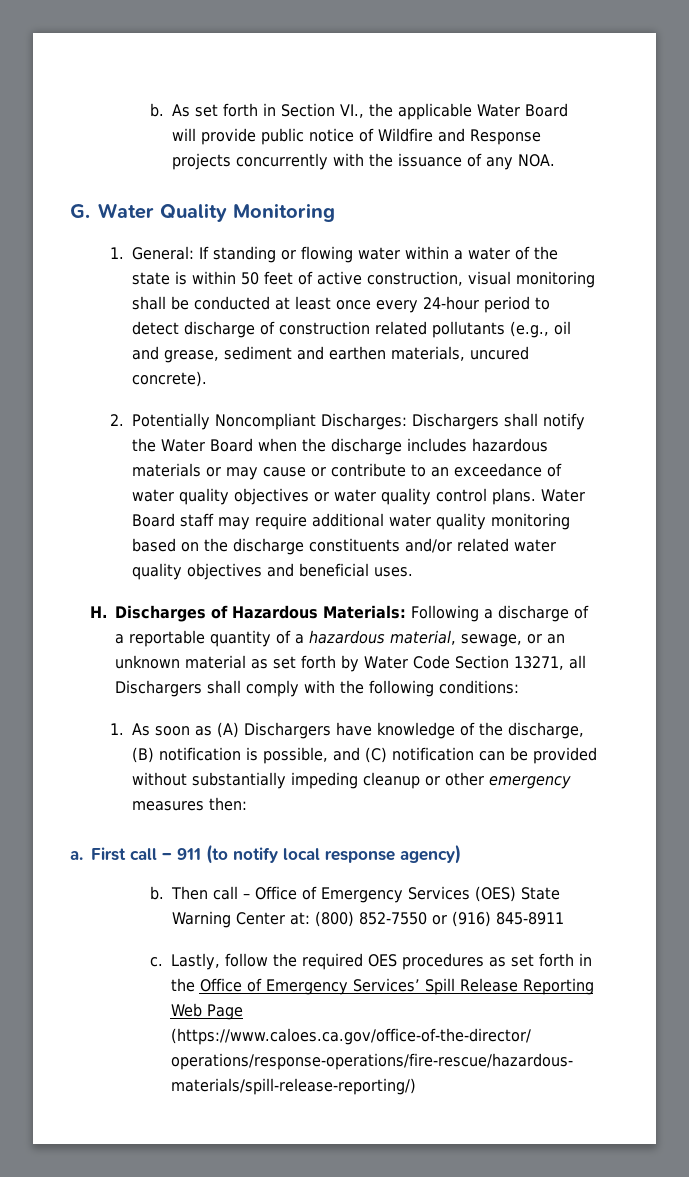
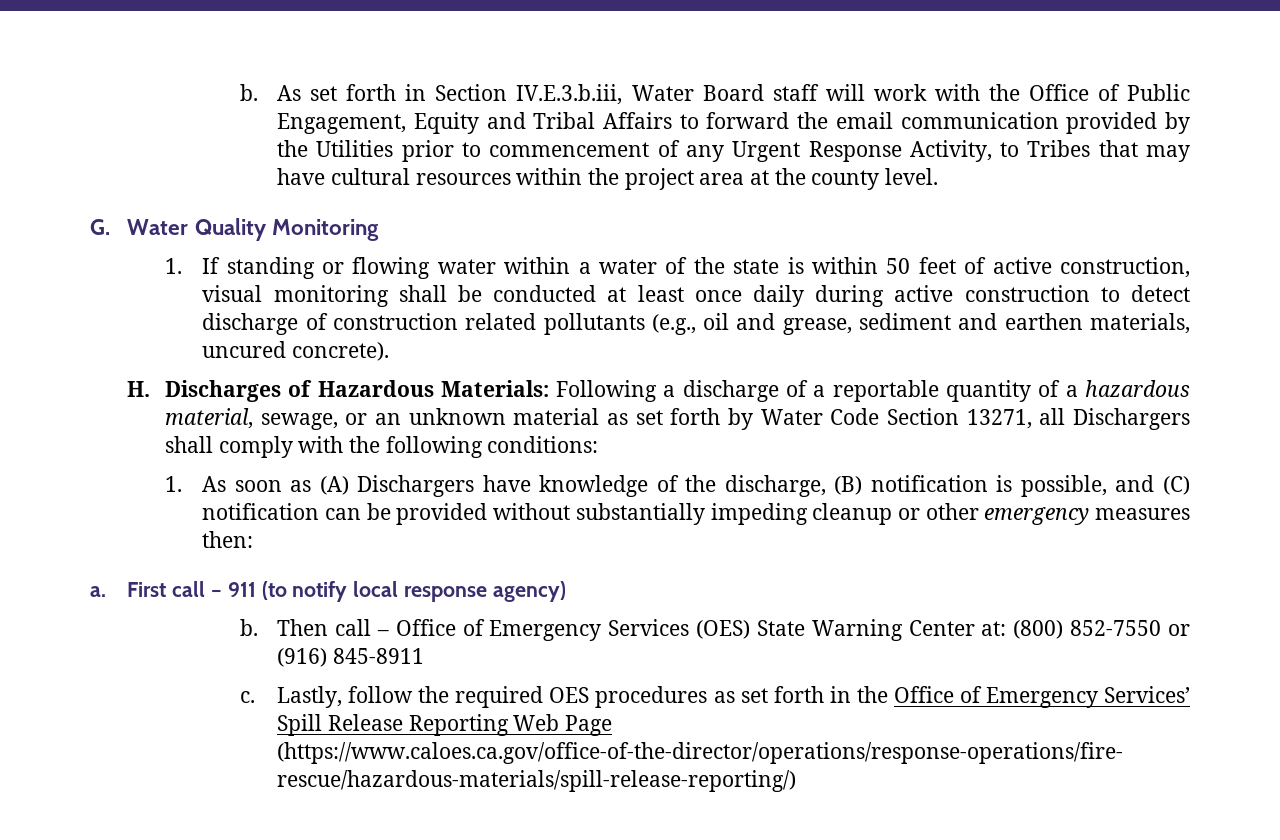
[339,103,569,120] [171,128,541,145] [171,153,555,170] VI., the applicable Water Board will provide public notice of Wildfire and Response projects concurrently with the issuance of any NOA. -> [516,84,1190,105] [277,112,1190,134] [277,140,1191,162] [277,168,938,190] IV.E.3.b.iii, Water Board staff will work with the Office of Public Engagement, Equity and Tribal Affairs to forward the email communication provided by the Utilities prior to commencement of any Urgent Response Activity, to Tribes that may have cultural resources within the project area at the county level.
[131,246,194,260] General: -> (182, 266) none
[375,296,530,313] every 24-hour period -> [752,285,1090,307] daily during active construction
[109,413,585,430] [131,438,548,455] [131,463,562,480] [131,488,585,505] [131,513,570,530] [131,538,556,555] [131,563,413,580] // 2. Potentially Noncompliant Discharges: Dischargers shall notify the Water Board when the discharge includes hazardous materials or may cause or contribute to an exceedance of water quality objectives or water quality control plans. Water Board staff may require additional water quality monitoring based on the discharge constituents and/or related water quality objectives and beneficial uses. -> (389, 351) none

